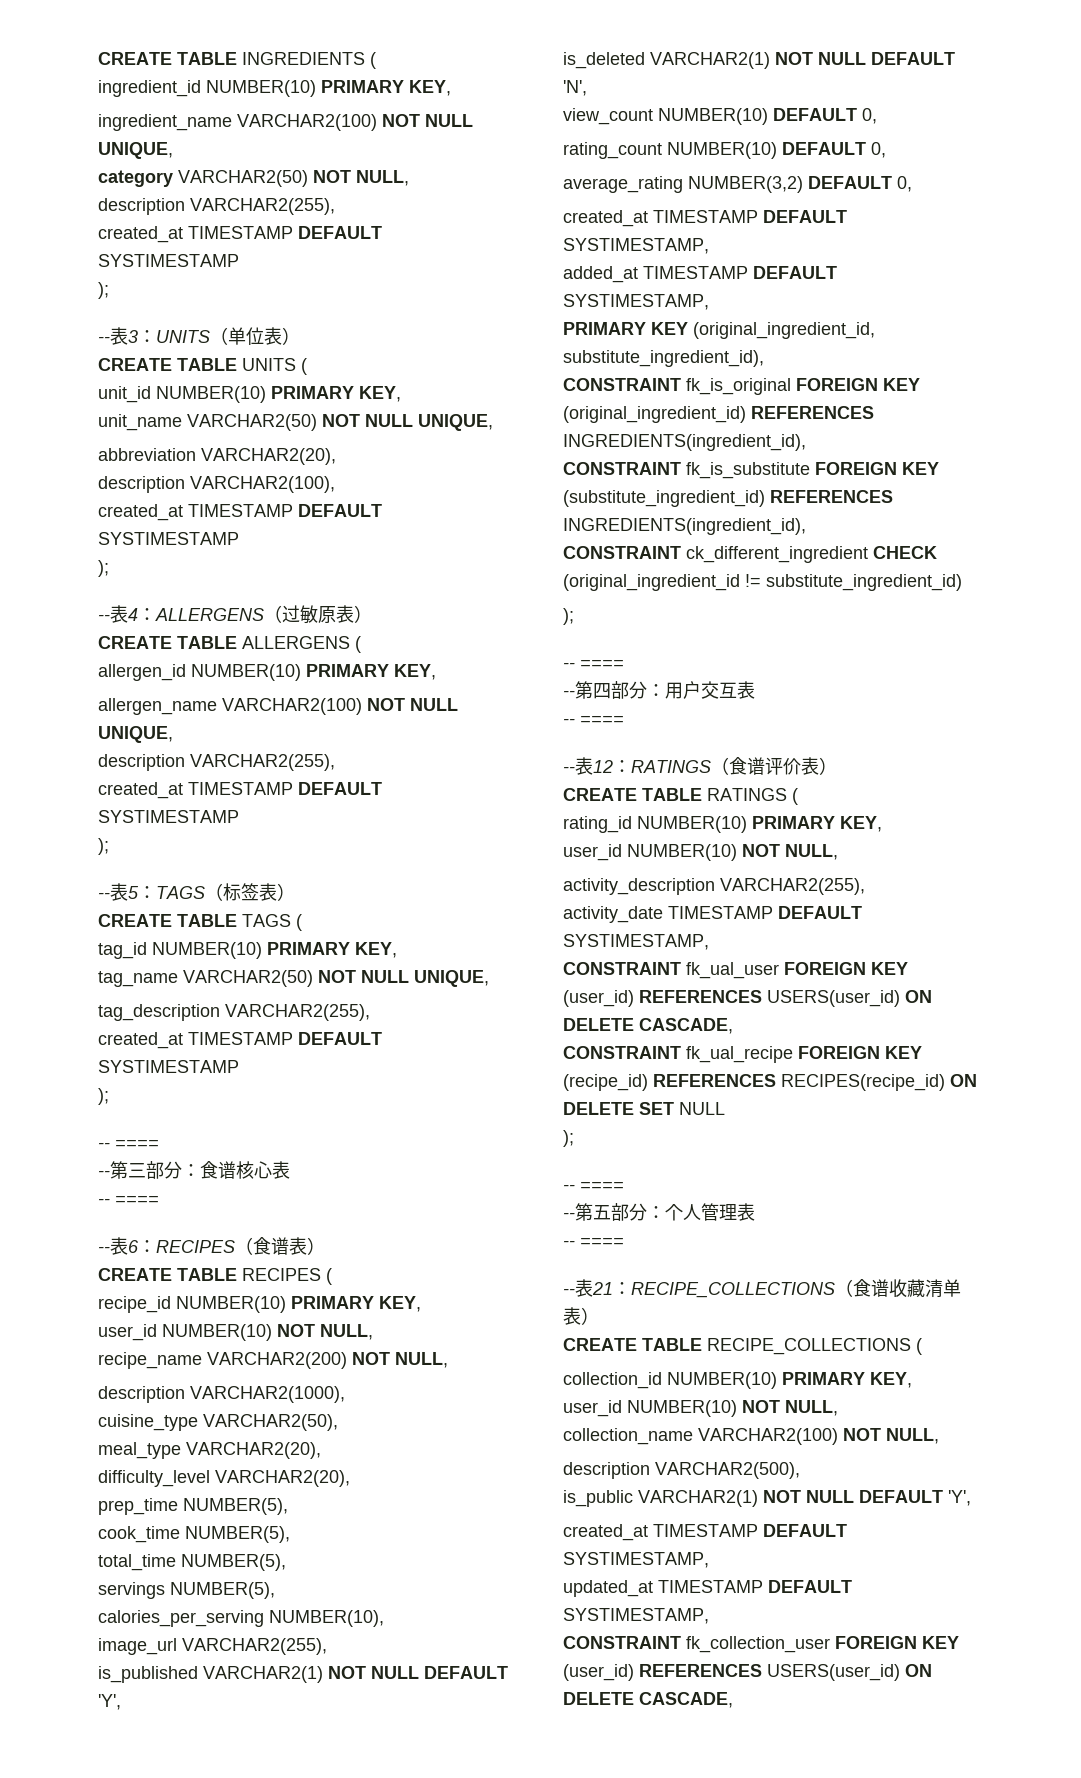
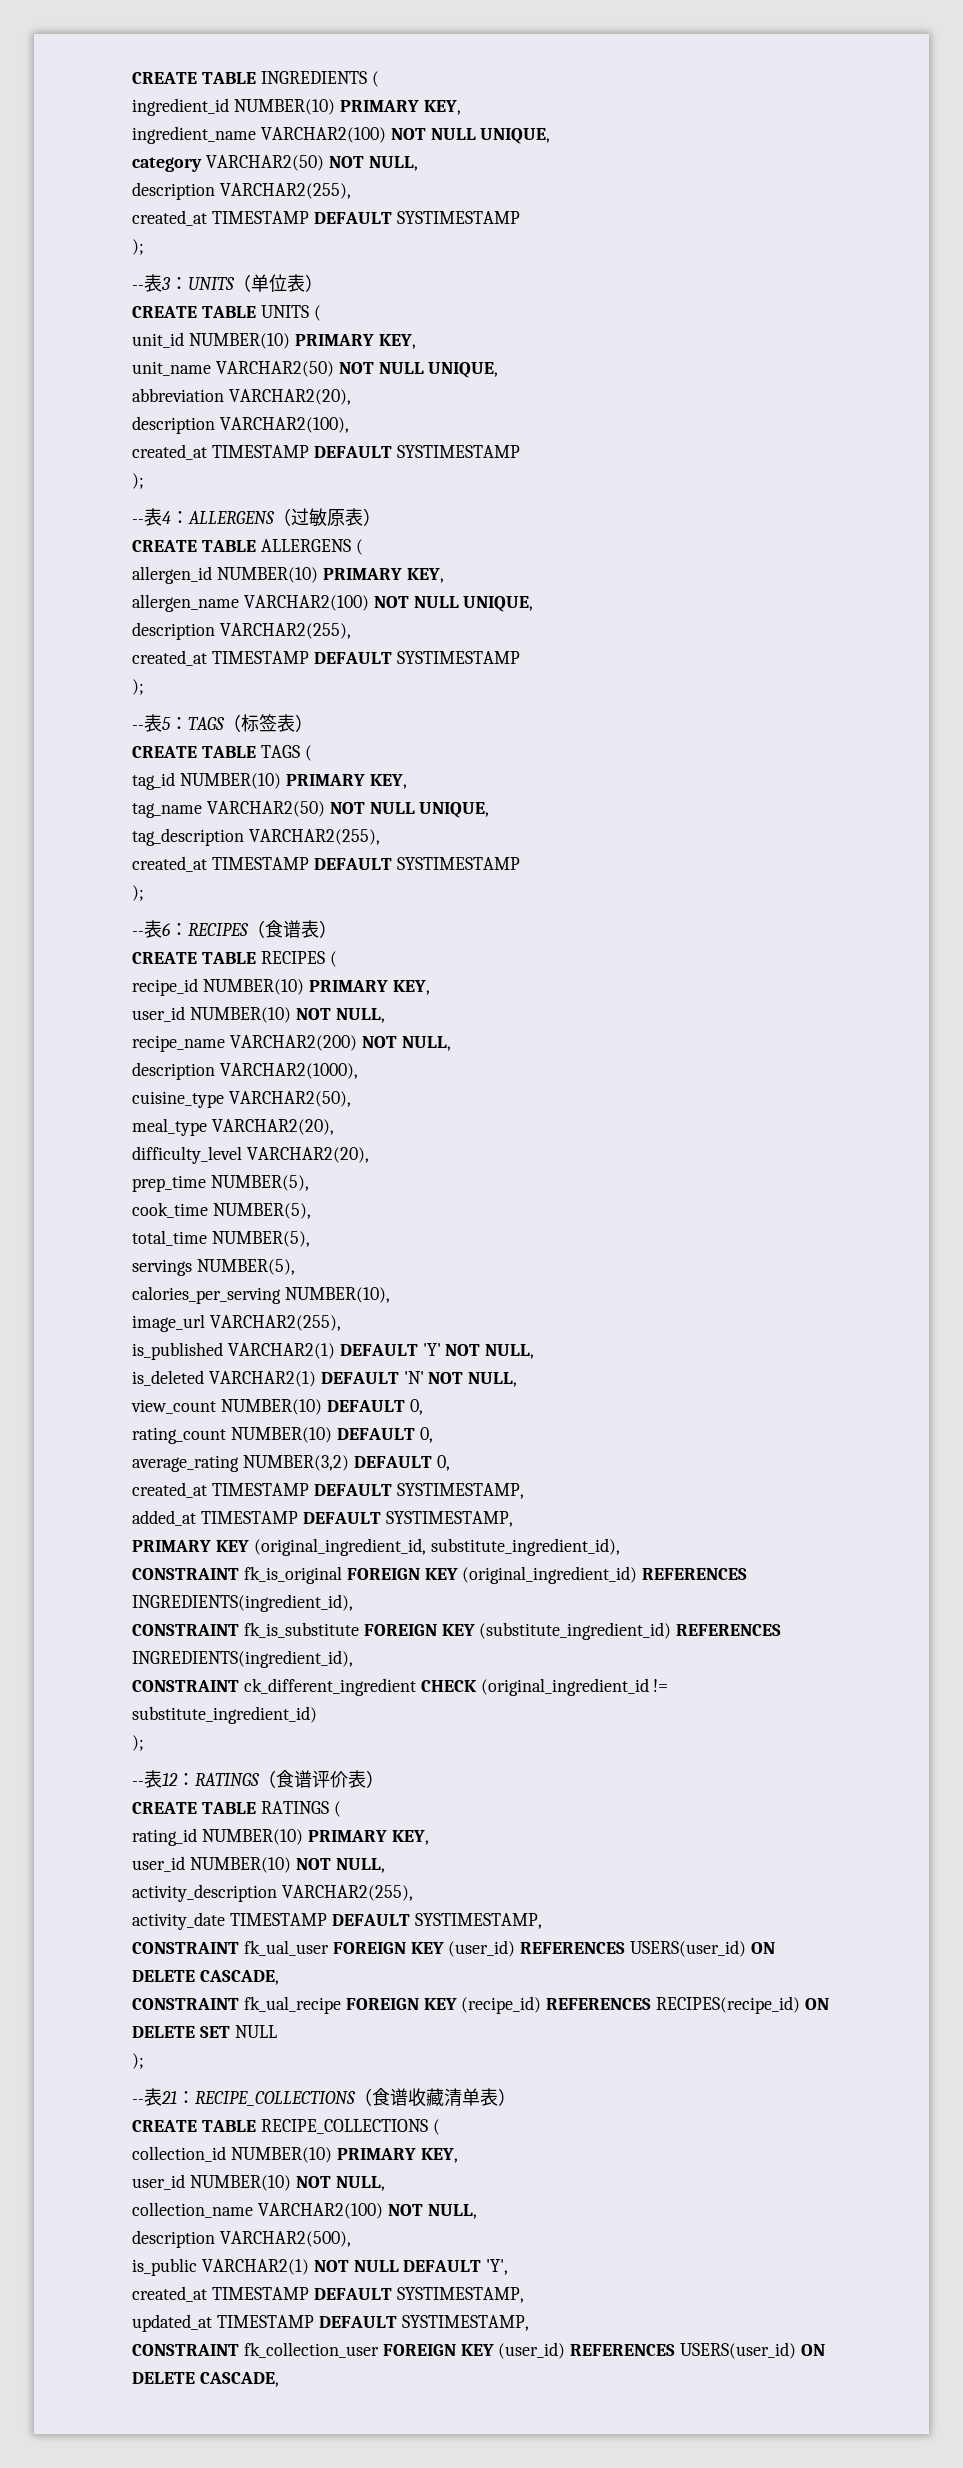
[98,1140,159,1149] [98,1161,290,1179] [98,1196,159,1205] // -- ==== // --第三部分：食谱核心表 // -- ==== -> (144, 893) none
[328,1666,508,1679] [98,1694,121,1710] [563,52,955,69] [563,80,587,96] NOT NULL DEFAULT 'Y', // is_deleted VARCHAR2(1) NOT NULL DEFAULT 'N', -> [339,1343,535,1359] [132,1370,518,1387] DEFAULT 'Y' NOT NULL, // is_deleted VARCHAR2(1) DEFAULT 'N' NOT NULL,
[563,660,624,669] [563,681,755,699] [563,716,624,725] // -- ==== // --第四部分：用户交互表 // -- ==== -> (144, 1743) none
[563,1182,624,1191] [563,1203,755,1221] [563,1238,624,1247] // -- ==== // --第五部分：个人管理表 // -- ==== -> (144, 2061) none

